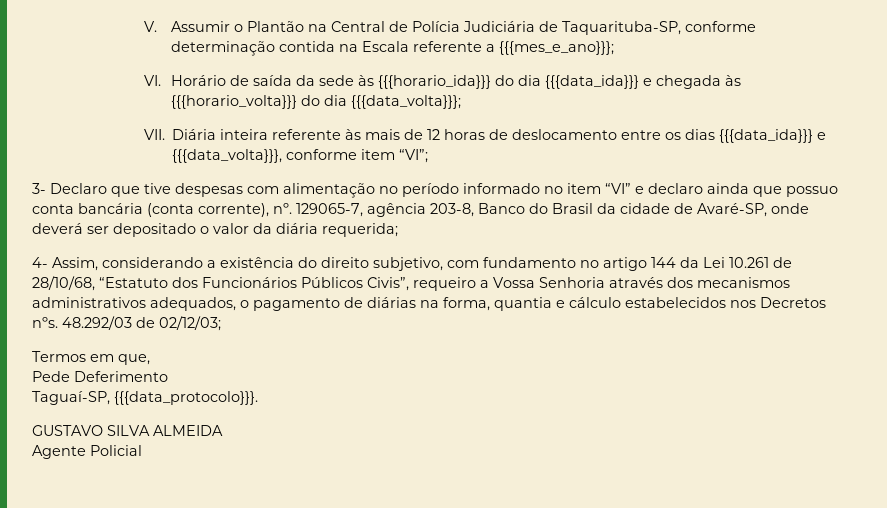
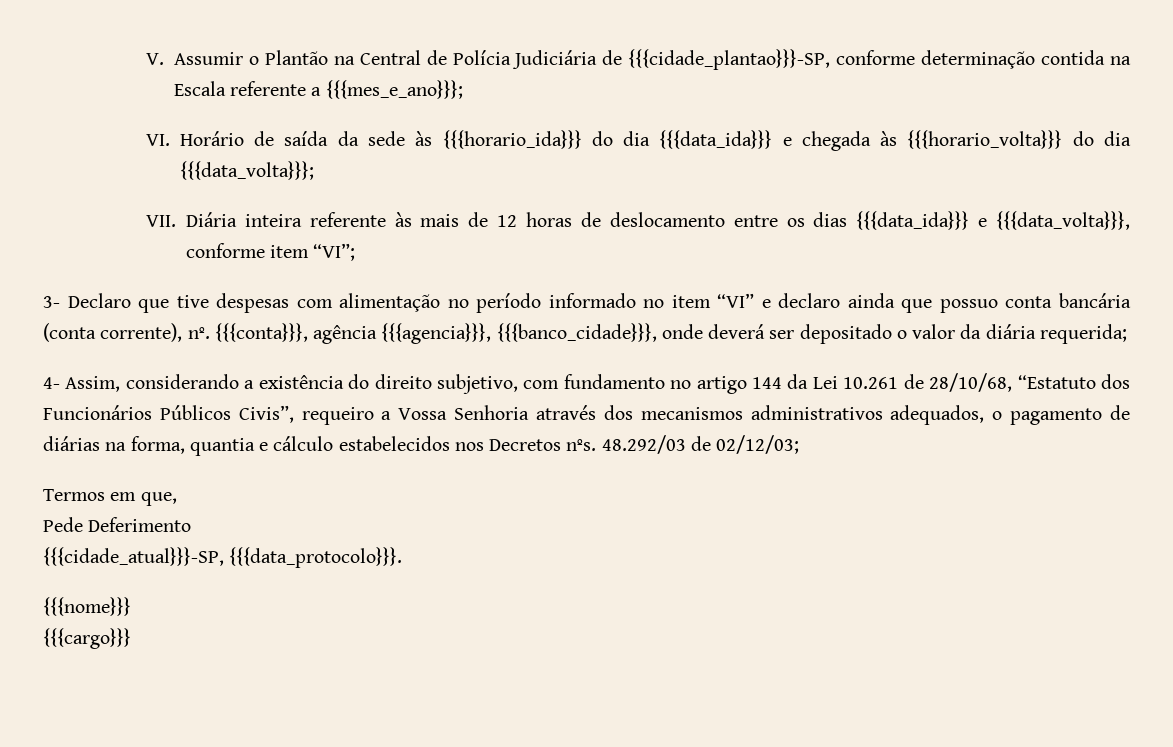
[562,21,682,35] Taquarituba-SP, -> [628,49,831,70] {{{cidade_plantao}}}-SP,
[296,203,767,217] 129065-7, agência 203-8, Banco do Brasil da cidade de Avaré-SP, -> [214,323,657,344] {{{conta}}}, agência {{{agencia}}}, {{{banco_cidade}}},
[32,391,110,405] Taguaí-SP, -> [43,547,224,566] {{{cidade_atual}}}-SP,
[32,425,223,436] [32,445,142,459] GUSTAVO SILVA ALMEIDA // Agente Policial -> [43,597,131,616] [43,628,131,649] {{{nome}}} // {{{cargo}}}

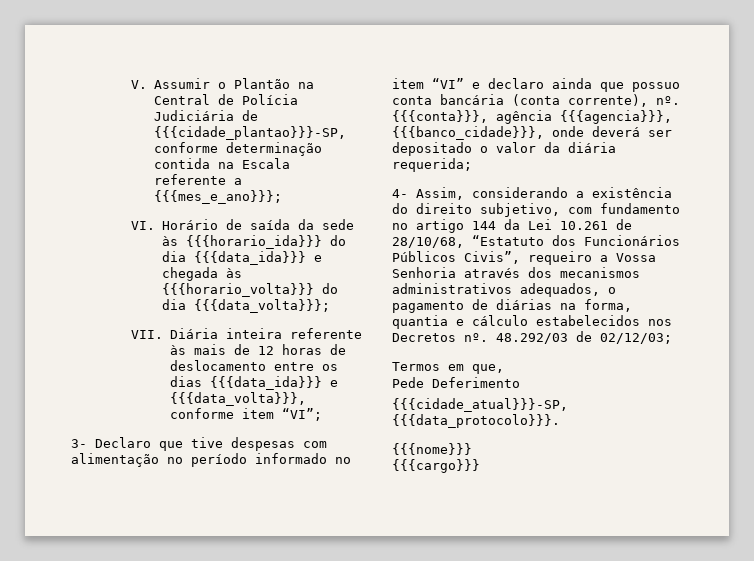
[566,439,597,451] nºs. -> [464,333,488,342] nº.

